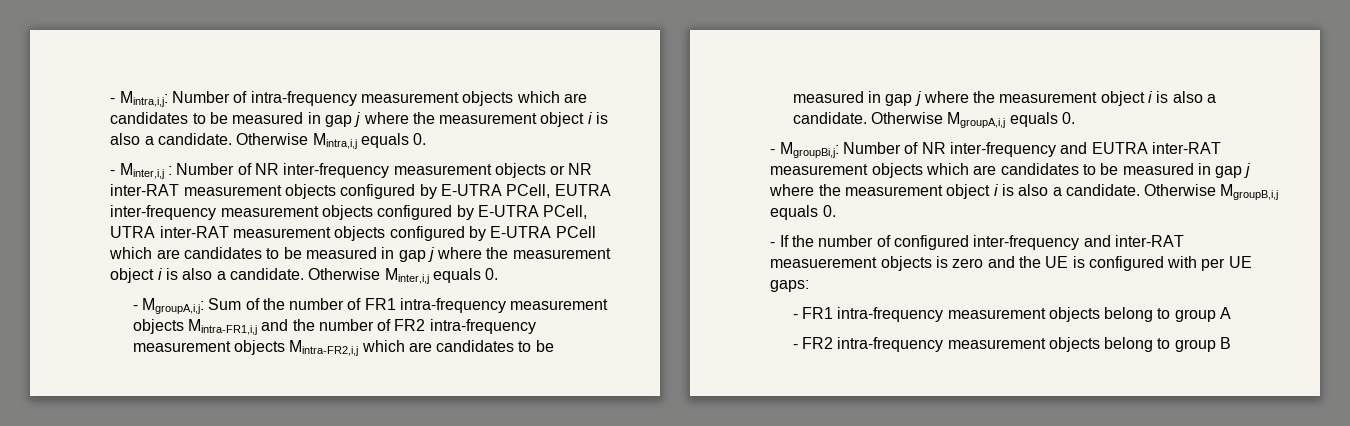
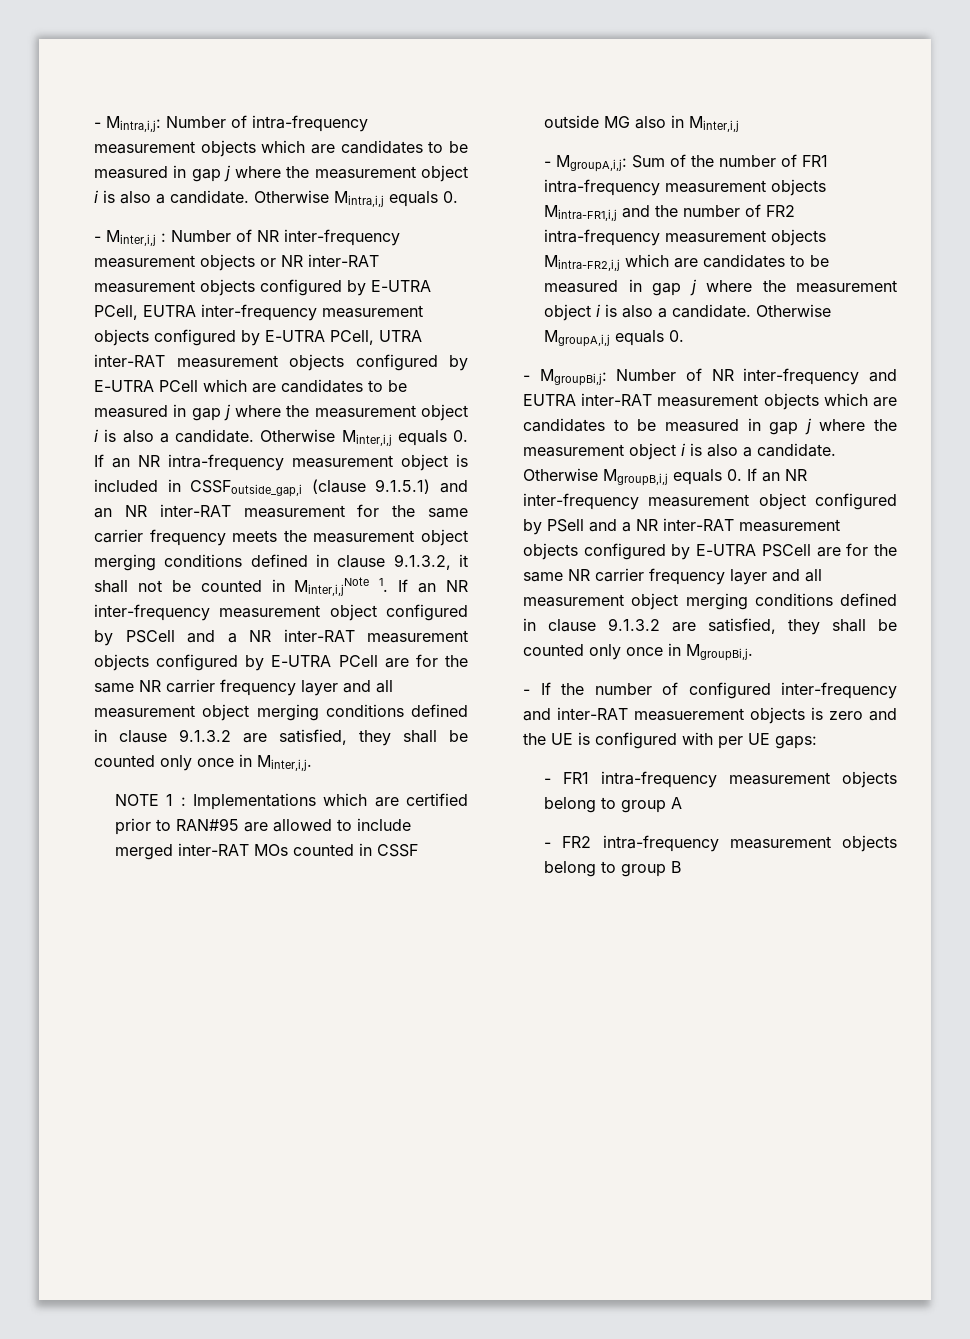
(499, 274) none -> [94,454,468,471] [94,479,468,497] [94,504,468,518] [94,529,468,546] [94,554,468,571] [94,577,469,596] [94,604,468,621] [94,629,468,646] [94,654,468,671] [94,679,394,696] [94,704,468,721] [94,729,469,746] [94,754,313,771] [115,793,468,810] [115,818,412,835] [115,843,419,860] [544,115,740,132] If an NR intra-frequency measurement object is included in CSSFoutside_gap,i (clause 9.1.5.1) and an NR inter-RAT measurement for the same carrier frequency meets the measurement object merging conditions defined in clause 9.1.3.2, it shall not be counted in Minter,i,jNote 1. If an NR inter-frequency measurement object configured by PSCell and a NR inter-RAT measurement objects configured by E-UTRA PCell are for the same NR carrier frequency layer and all measurement object merging conditions defined in clause 9.1.3.2 are satisfied, they shall be counted only once in Minter,i,j. // NOTE 1 : Implementations which are certified prior to RAN#95 are allowed to include merged inter-RAT MOs counted in CSSF outside MG also in Minter,i,j
(836, 211) none -> [747,468,808,482] [523,493,897,510] [523,518,841,535] [523,543,897,560] [523,568,823,585] [523,593,897,610] [523,618,897,635] [523,643,754,661] If an NR inter-frequency measurement object configured by PSell and a NR inter-RAT measurement objects configured by E-UTRA PSCell are for the same NR carrier frequency layer and all measurement object merging conditions defined in clause 9.1.3.2 are satisfied, they shall be counted only once in MgroupBi,j.

